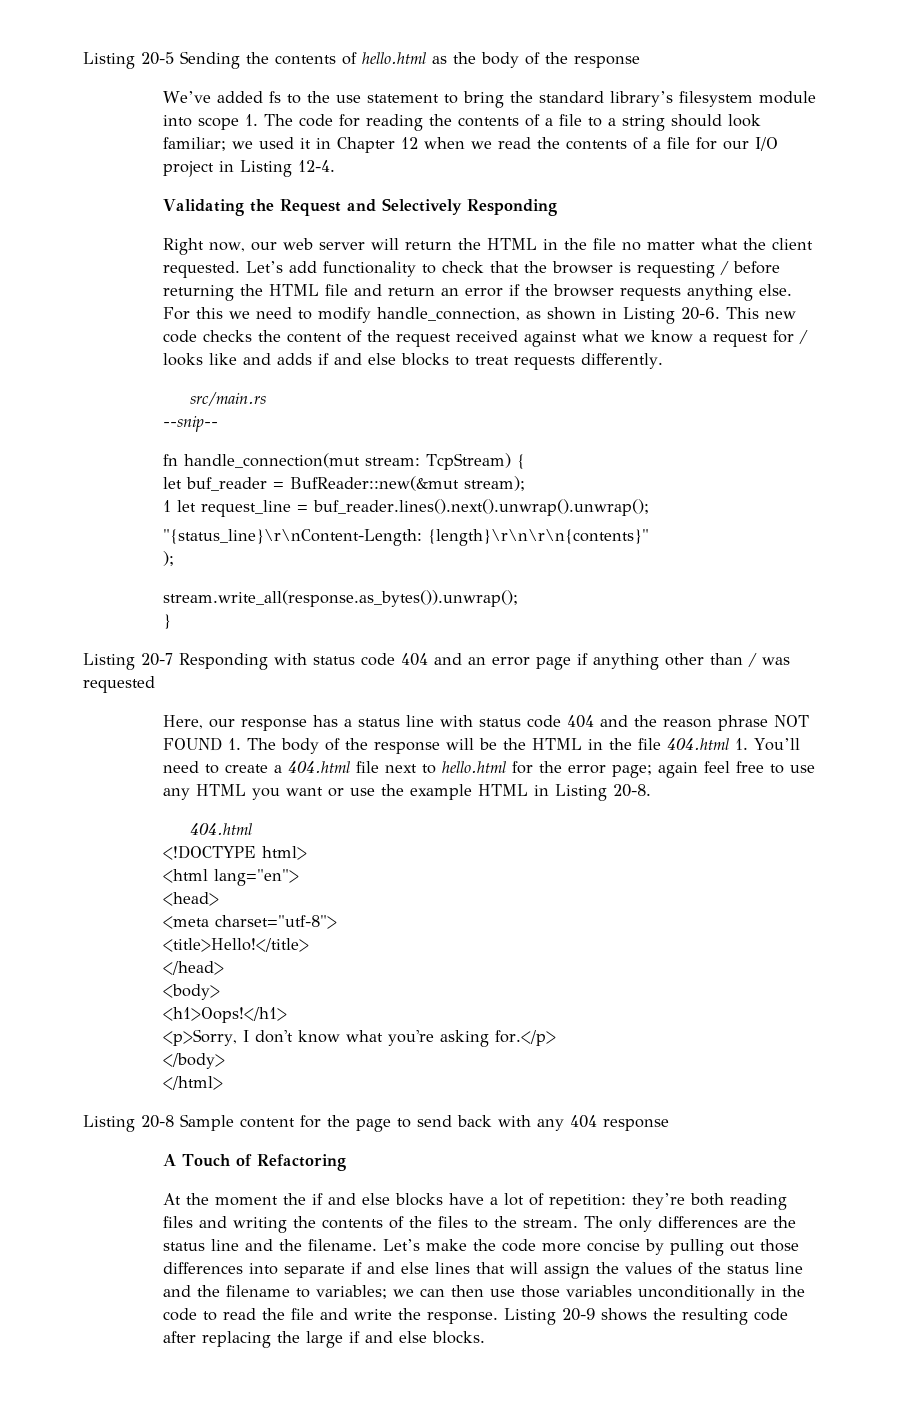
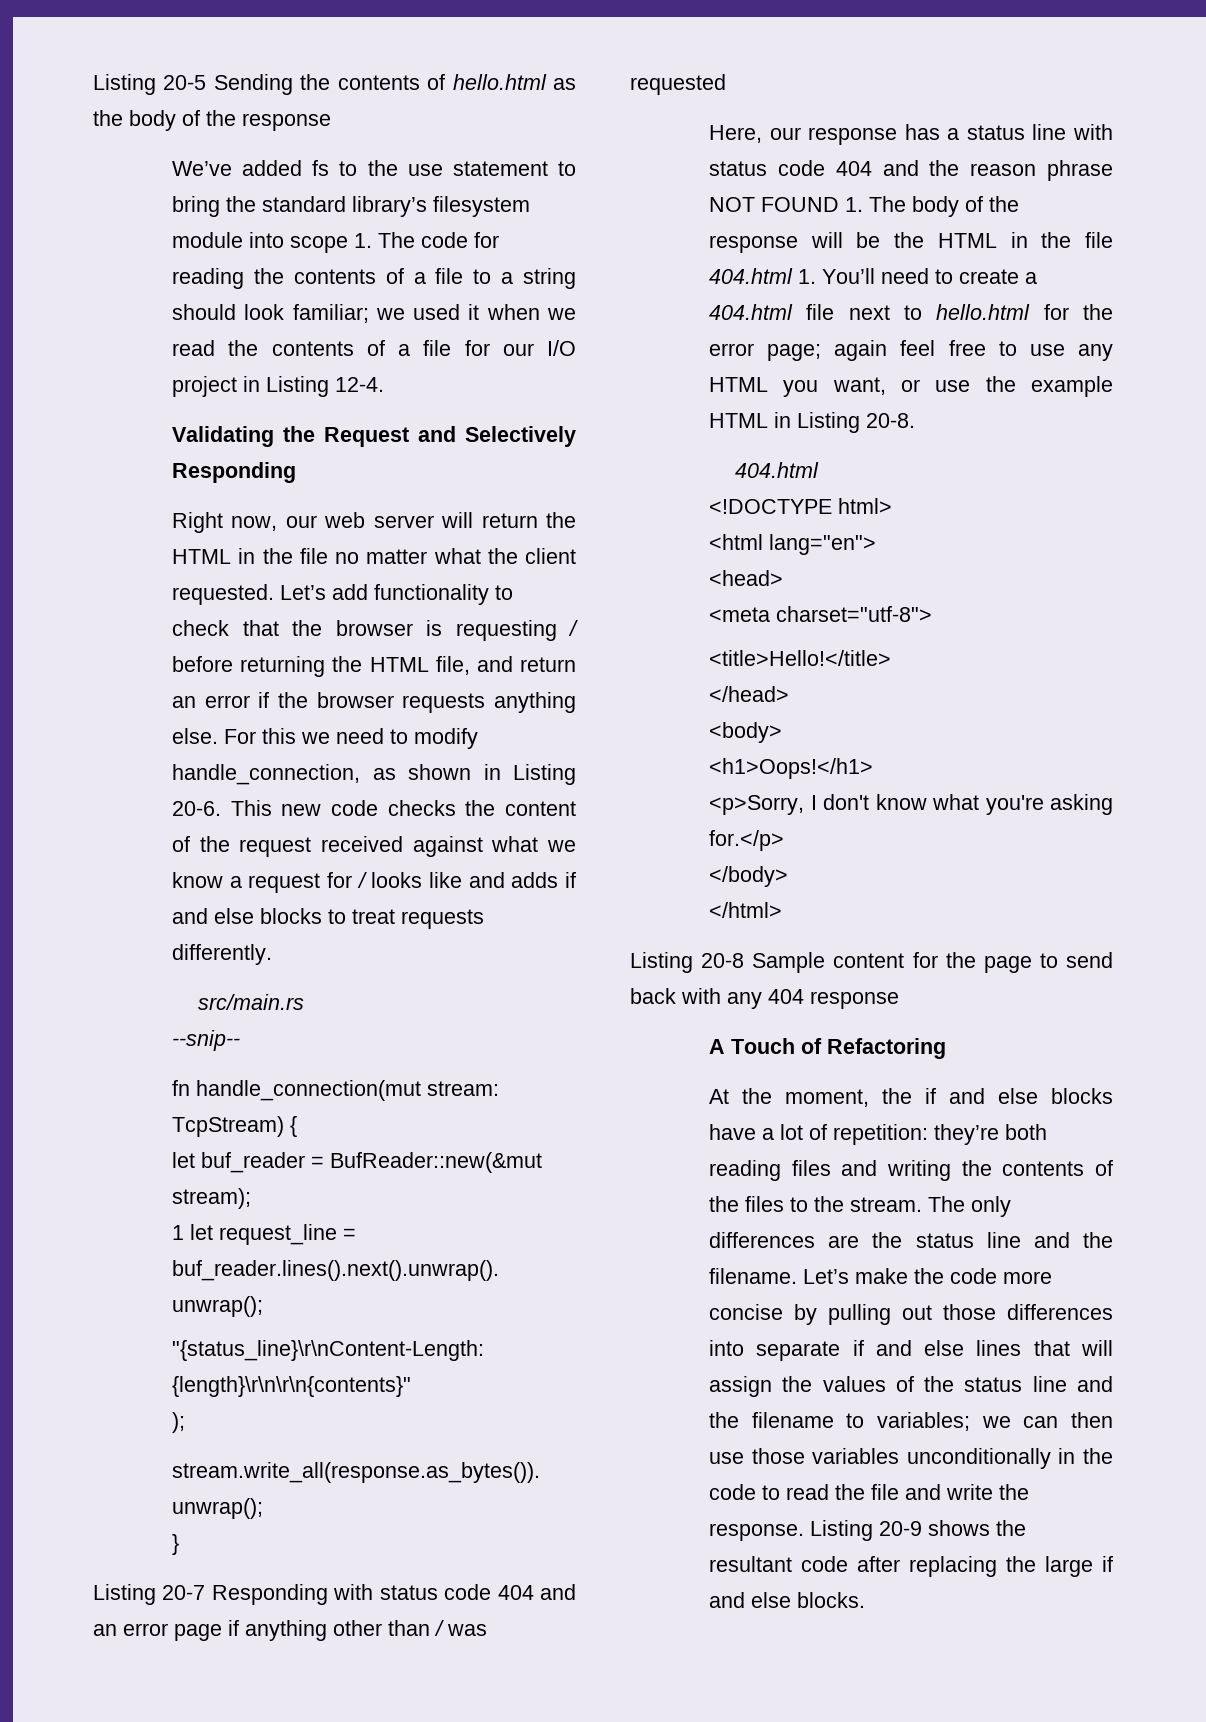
[315,137,418,153] in Chapter 12 -> (480, 312) none
[324,284,348,296] file -> [435,656,470,675] file,
[285,787,323,796] want -> [832,377,886,395] want,
[214,1196,278,1206] moment -> [785,1089,870,1107] moment,
[681,1308,748,1325] resulting -> [709,1556,793,1572] resultant

